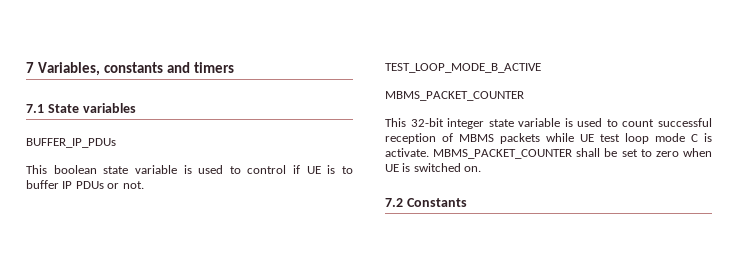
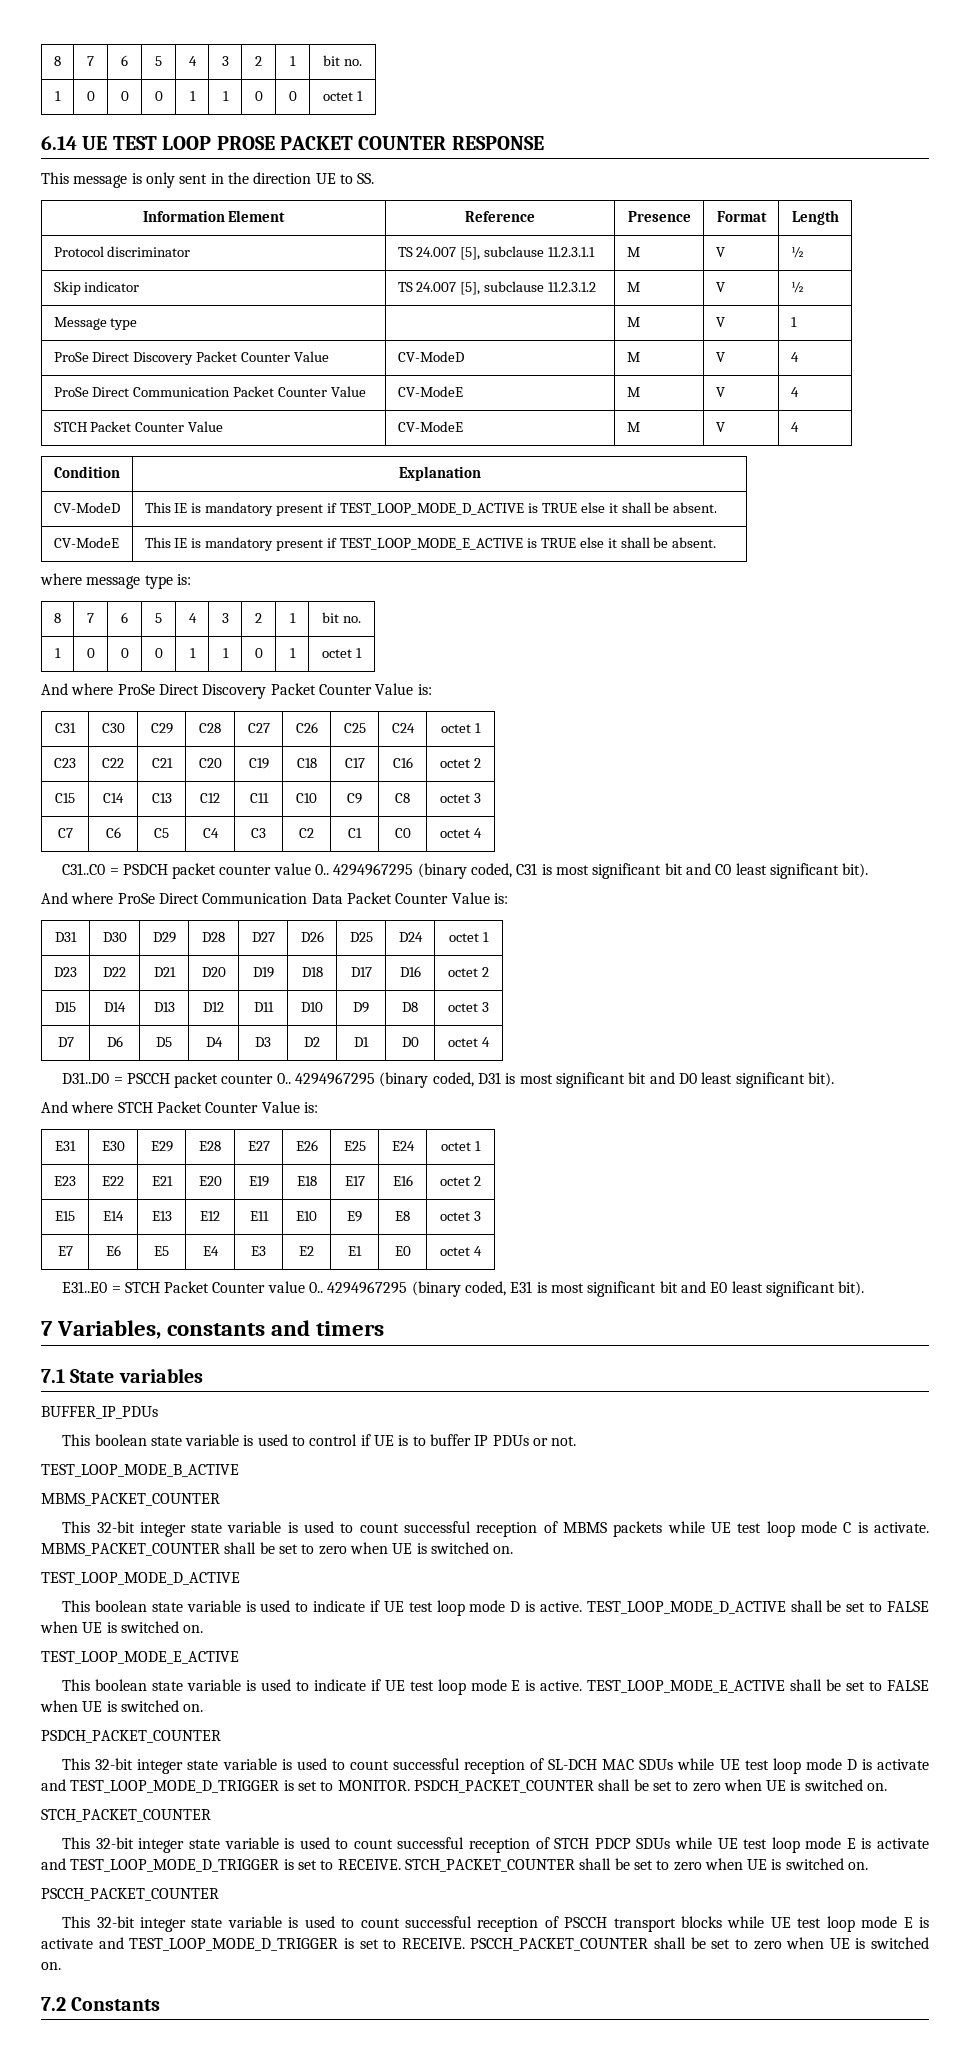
(26, 67) none -> [54,56,61,66] [87,56,94,66] [121,55,128,66] [155,56,162,66] [188,56,197,66] [221,56,229,66] [255,56,262,66] [290,56,296,66] [323,55,362,66] [55,91,61,101] [86,91,95,101] [120,91,129,101] [154,91,163,101] [189,91,196,101] [222,91,229,101] [254,91,263,101] [288,91,297,101] [323,91,363,101] [41,136,544,150] [41,172,375,188] [142,210,286,222] [465,211,535,222] [627,211,691,222] [716,211,767,222] [791,210,839,225] [53,246,191,257] [397,246,596,260] [626,247,640,257] [715,247,725,257] [790,246,804,258] [53,281,140,295] [397,281,597,295] [626,282,640,292] [715,282,725,292] [790,281,804,293] [53,317,138,330] [626,317,640,327] [715,317,725,327] [790,317,797,327] [53,351,330,365] [397,351,464,362] [626,352,640,362] [715,352,725,362] [790,352,799,362] [53,386,367,397] [397,386,463,397] [626,387,640,397] [715,387,725,397] [790,387,799,397] [53,421,224,432] [397,421,463,432] [626,422,640,432] [715,422,725,432] [790,422,799,432] [54,466,120,478] [398,466,481,481] [53,502,120,513] [144,502,718,516] [53,537,119,548] [144,537,717,551] [40,573,191,589] [54,613,61,623] [87,613,94,623] [121,612,128,623] [155,613,162,623] [188,613,197,623] [221,613,229,623] [255,613,262,623] [289,613,296,623] [322,612,361,623] [55,648,61,658] [86,648,95,658] [120,648,129,658] [154,648,163,658] [189,648,196,658] [222,648,229,658] [254,648,263,658] [289,648,296,658] [322,648,362,658] [41,683,432,699] [55,723,76,733] [101,723,125,733] [150,723,173,734] [199,723,221,733] [247,723,270,733] [295,722,318,733] [343,723,366,733] [391,723,415,733] [441,723,481,733] [54,758,76,768] [102,758,124,768] [151,758,173,768] [198,758,222,768] [248,758,269,769] [296,758,317,768] [344,758,365,768] [392,757,413,768] [440,758,481,768] [55,793,75,803] [103,793,124,803] [151,793,172,803] [200,793,220,803] [249,793,269,803] [296,793,317,803] [347,793,362,804] [395,793,410,803] [440,793,481,803] [57,828,73,838] [105,827,121,838] [154,828,169,838] [202,828,219,838] [251,828,266,838] [299,828,314,838] [348,828,362,838] [394,828,411,838] [440,828,482,838] [62,863,869,879] [41,892,508,904] [55,932,77,942] [102,932,127,942] [152,932,176,943] [202,932,225,942] [251,932,275,942] [300,931,324,942] [349,932,373,942] [398,932,423,942] [449,932,489,942] [54,967,77,977] [103,967,126,977] [153,967,176,977] [201,967,226,977] [252,967,274,978] [301,967,323,977] [350,967,372,977] [399,966,421,977] [448,967,489,977] [55,1002,76,1012] [104,1002,126,1012] [153,1002,175,1012] [203,1002,224,1012] [253,1002,274,1012] [301,1002,323,1012] [353,1002,369,1013] [402,1002,418,1012] [448,1002,489,1012] [57,1037,74,1047] [106,1036,123,1047] [156,1037,172,1047] [205,1037,223,1047] [255,1037,271,1047] [304,1037,320,1047] [354,1037,369,1047] [401,1037,419,1047] [448,1037,490,1047] [62,1072,834,1088] [41,1101,318,1113] [55,1141,76,1151] [101,1141,125,1151] [150,1141,173,1152] [199,1141,221,1151] [247,1141,270,1151] [295,1140,318,1151] [343,1141,366,1151] [391,1141,415,1151] [441,1141,481,1151] [54,1176,76,1186] [102,1176,124,1186] [151,1176,173,1186] [198,1176,222,1186] [248,1176,269,1187] [296,1176,317,1186] [344,1176,365,1186] [392,1175,413,1186] [440,1176,481,1186] [55,1211,75,1221] [103,1211,124,1221] [151,1211,172,1221] [200,1211,220,1221] [249,1211,269,1221] [296,1211,317,1221] [347,1211,362,1222] [395,1211,410,1221] [440,1211,481,1221] [57,1246,73,1256] [105,1245,121,1256] [154,1246,169,1256] [202,1246,219,1256] [251,1246,266,1256] [299,1246,314,1256] [348,1246,362,1256] [394,1246,411,1256] [440,1246,482,1256] [62,1281,865,1297] 8 | 7 | 6 | 5 | 4 | 3 | 2 | 1 | bit no. // 1 | 0 | 0 | 0 | 1 | 1 | 0 | 0 | octet 1 // 6.14 UE TEST LOOP PROSE PACKET COUNTER RESPONSE // This message is only sent in the direction UE to SS. // Information Element | Reference | Presence | Format | Length // Protocol discriminator | TS 24.007 [5], subclause 11.2.3.1.1 | M | V | ½ // Skip indicator | TS 24.007 [5], subclause 11.2.3.1.2 | M | V | ½ // Message type | | M | V | 1 // ProSe Direct Discovery Packet Counter Value | CV-ModeD | M | V | 4 // ProSe Direct Communication Packet Counter Value | CV-ModeE | M | V | 4 // STCH Packet Counter Value | CV-ModeE | M | V | 4 // Condition | Explanation // CV-ModeD | This IE is mandatory present if TEST_LOOP_MODE_D_ACTIVE is TRUE else it shall be absent. // CV-ModeE | This IE is mandatory present if TEST_LOOP_MODE_E_ACTIVE is TRUE else it shall be absent. // where message type is: // 8 | 7 | 6 | 5 | 4 | 3 | 2 | 1 | bit no. // 1 | 0 | 0 | 0 | 1 | 1 | 0 | 1 | octet 1 // And where ProSe Direct Discovery Packet Counter Value is: // C31 | C30 | C29 | C28 | C27 | C26 | C25 | C24 | octet 1 // C23 | C22 | C21 | C20 | C19 | C18 | C17 | C16 | octet 2 // C15 | C14 | C13 | C12 | C11 | C10 | C9 | C8 | octet 3 // C7 | C6 | C5 | C4 | C3 | C2 | C1 | C0 | octet 4 // C31..C0 = PSDCH packet counter value 0.. 4294967295 (binary coded, C31 is most significant bit and C0 least significant bit). // And where ProSe Direct Communication Data Packet Counter Value is: // D31 | D30 | D29 | D28 | D27 | D26 | D25 | D24 | octet 1 // D23 | D22 | D21 | D20 | D19 | D18 | D17 | D16 | octet 2 // D15 | D14 | D13 | D12 | D11 | D10 | D9 | D8 | octet 3 // D7 | D6 | D5 | D4 | D3 | D2 | D1 | D0 | octet 4 // D31..D0 = PSCCH packet counter 0.. 4294967295 (binary coded, D31 is most significant bit and D0 least significant bit). // And where STCH Packet Counter Value is: // E31 | E30 | E29 | E28 | E27 | E26 | E25 | E24 | octet 1 // E23 | E22 | E21 | E20 | E19 | E18 | E17 | E16 | octet 2 // E15 | E14 | E13 | E12 | E11 | E10 | E9 | E8 | octet 3 // E7 | E6 | E5 | E4 | E3 | E2 | E1 | E0 | octet 4 // E31..E0 = STCH Packet Counter value 0.. 4294967295 (binary coded, E31 is most significant bit and E0 least significant bit). //
(482, 169) none -> [41,1572,240,1585] [62,1600,930,1616] [40,1621,204,1633] [41,1651,239,1664] [62,1679,929,1695] [40,1700,204,1712] [41,1730,221,1743] [62,1758,929,1774] [41,1779,888,1793] [41,1809,211,1822] [62,1837,929,1853] [41,1858,869,1872] [41,1888,219,1901] [62,1916,929,1932] [41,1937,929,1951] [41,1962,61,1970] // TEST_LOOP_MODE_D_ACTIVE // This boolean state variable is used to indicate if UE test loop mode D is active. TEST_LOOP_MODE_D_ACTIVE shall be set to FALSE when UE is switched on. // TEST_LOOP_MODE_E_ACTIVE // This boolean state variable is used to indicate if UE test loop mode E is active. TEST_LOOP_MODE_E_ACTIVE shall be set to FALSE when UE is switched on. // PSDCH_PACKET_COUNTER // This 32-bit integer state variable is used to count successful reception of SL-DCH MAC SDUs while UE test loop mode D is activate and TEST_LOOP_MODE_D_TRIGGER is set to MONITOR. PSDCH_PACKET_COUNTER shall be set to zero when UE is switched on. // STCH_PACKET_COUNTER // This 32-bit integer state variable is used to count successful reception of STCH PDCP SDUs while UE test loop mode E is activate and TEST_LOOP_MODE_D_TRIGGER is set to RECEIVE. STCH_PACKET_COUNTER shall be set to zero when UE is switched on. // PSCCH_PACKET_COUNTER // This 32-bit integer state variable is used to count successful reception of PSCCH transport blocks while UE test loop mode E is activate and TEST_LOOP_MODE_D_TRIGGER is set to RECEIVE. PSCCH_PACKET_COUNTER shall be set to zero when UE is switched on.

